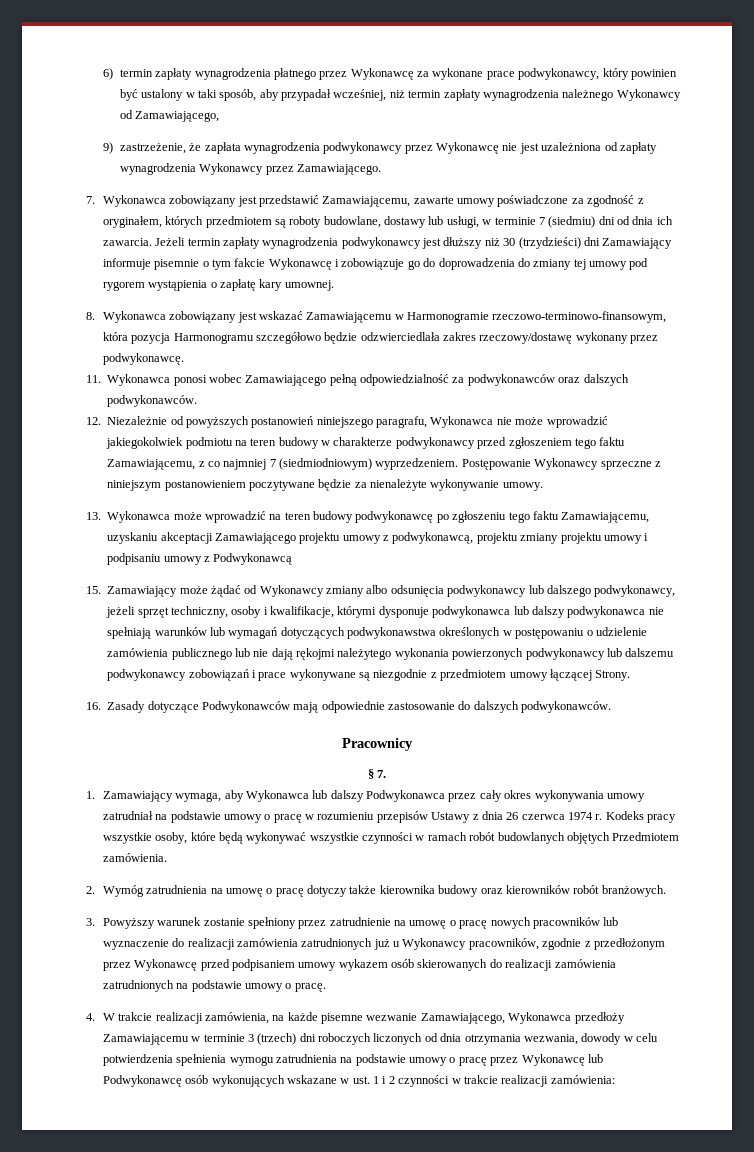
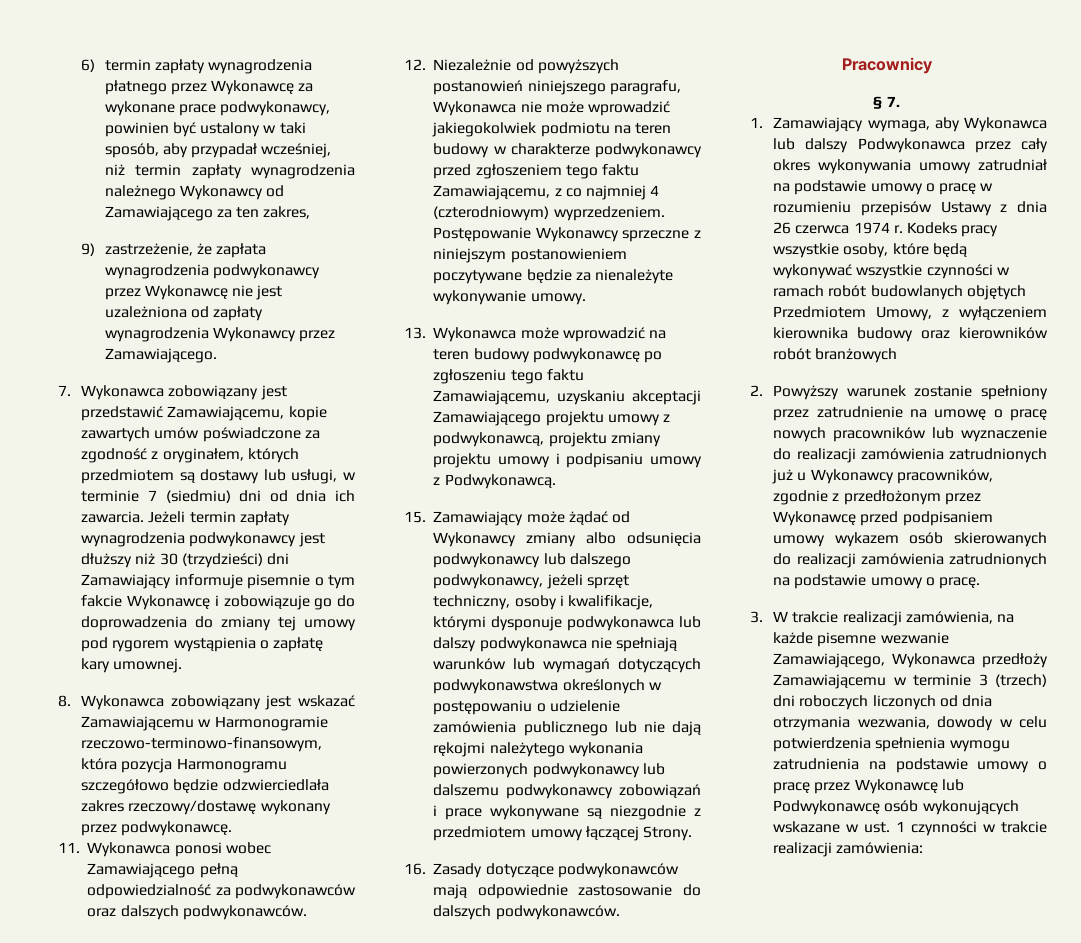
[602,68,629,80] który -> (331, 108) none
[135,111,220,122] Zamawiającego, -> [104,206,311,221] Zamawiającego za ten zakres,
[413,196,496,207] zawarte umowy -> [288,406,327,421] [81,427,200,442] kopie zawartych umów
[289,216,381,228] roboty budowlane, -> (195, 477) none
[269,458,373,470] 7 (siedmiodniowym) -> [650,185,660,196] [433,206,550,221] 4 (czterodniowym)
[213,553,293,565] Podwykonawcą -> [444,474,556,489] Podwykonawcą.
[201,701,290,713] Podwykonawców -> [557,863,679,878] podwykonawców
[102,853,167,862] [85,885,377,897] zamówienia. // 2. Wymóg zatrudnienia na umowę o pracę dotyczy także -> [876,306,1047,321] Umowy, z wyłączeniem
[601,885,666,897] [85,918,95,926] branżowych. // 3. -> [815,348,898,363] [749,385,763,396] branżowych // 2.
[85,1013,95,1021] 4. -> [749,611,763,623] 3.
[382,1076,395,1084] i 2 -> (906, 826) none

